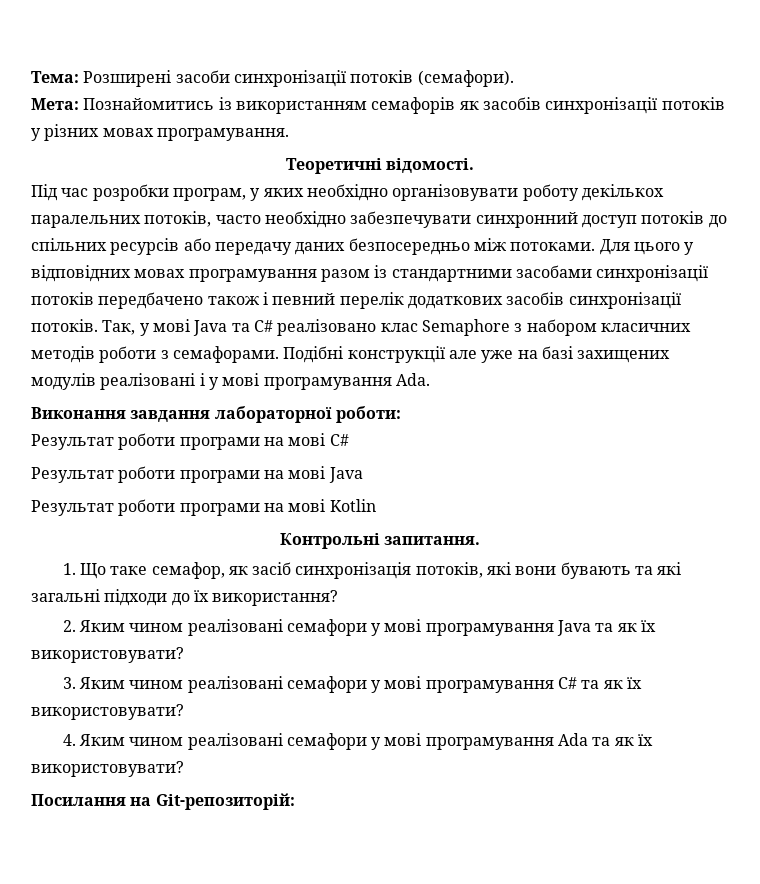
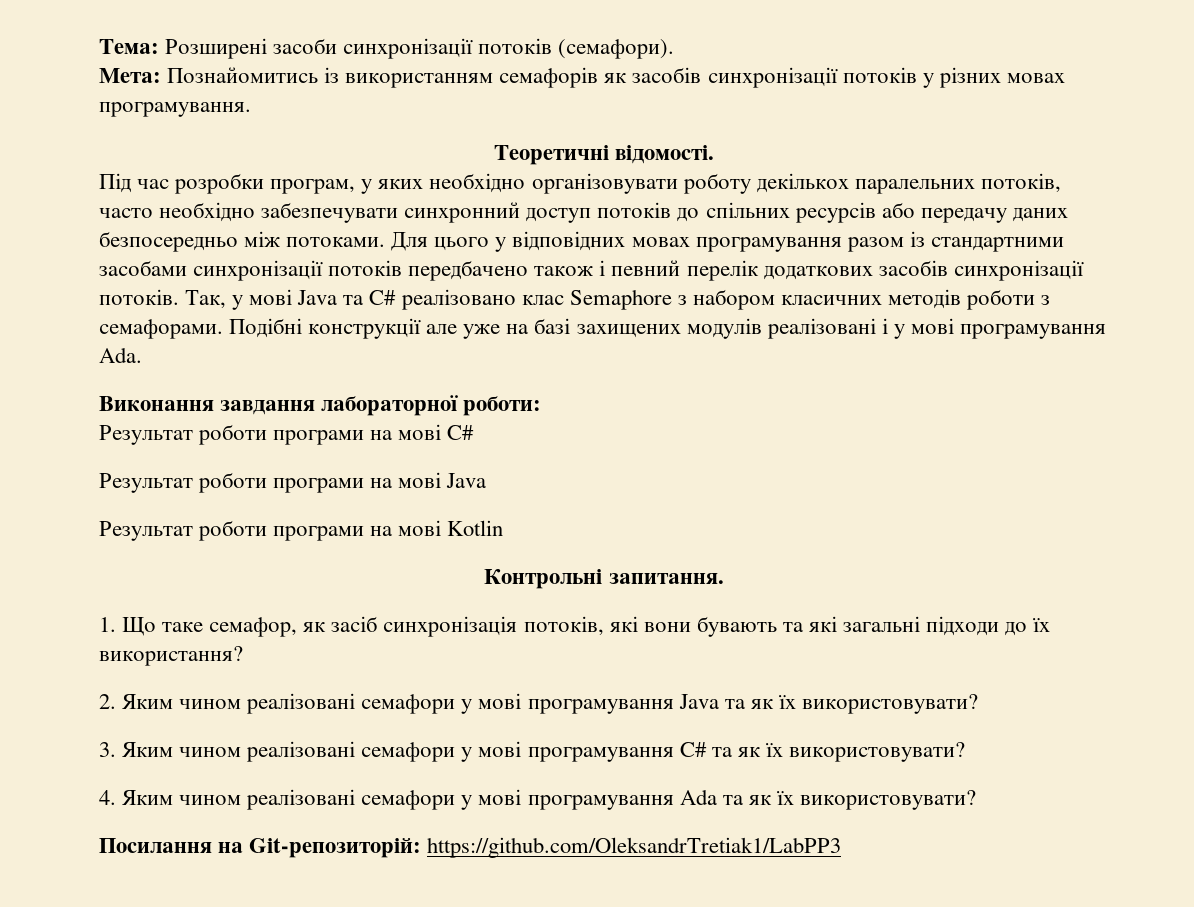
(295, 801) none -> [427,837,842,858] https://github.com/OleksandrTretiak1/LabPP3

